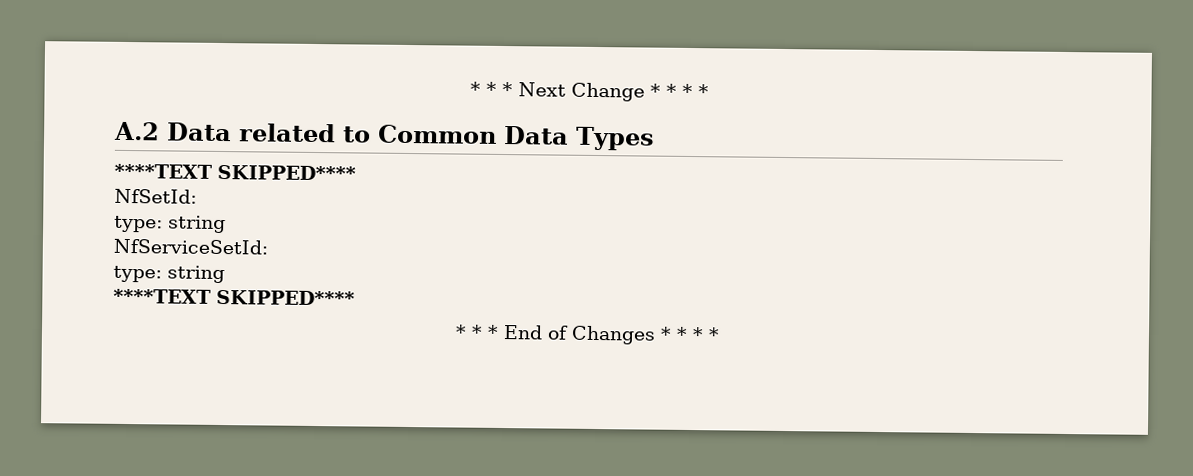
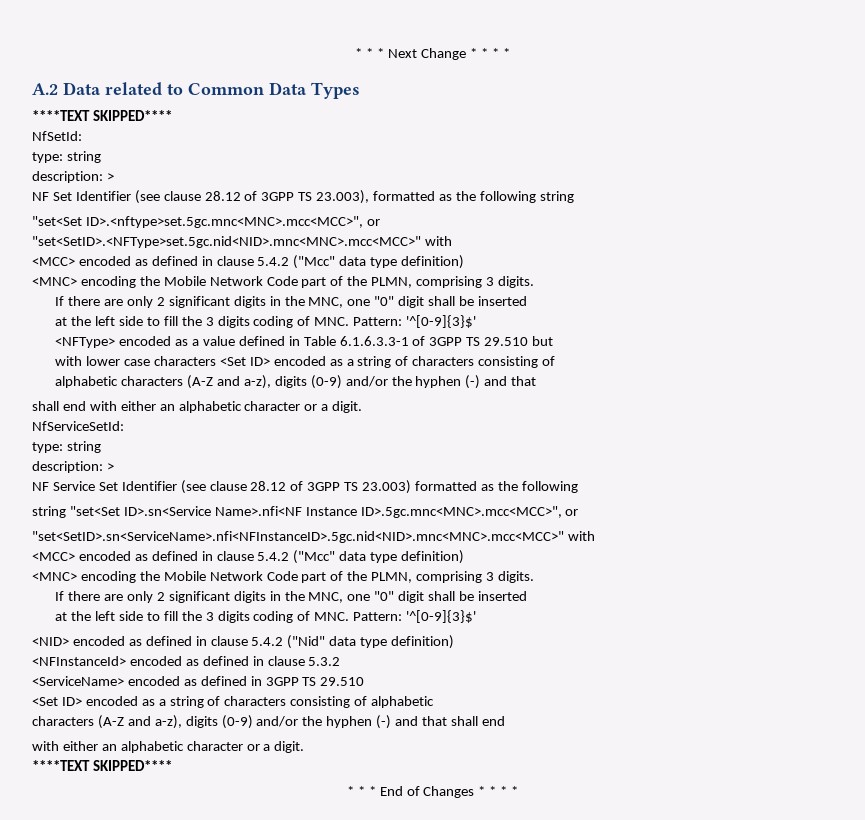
[113,238,268,255] [113,265,225,284] NfServiceSetId: // type: string -> [32,171,114,183] [32,190,574,204] [32,216,380,228] [32,236,452,248] [32,255,465,269] [32,276,534,288] [55,296,527,308] [55,315,477,328] [55,336,554,348] [55,356,556,368] [55,375,537,389] [32,401,363,413] [32,421,124,431] [32,441,101,453] [32,461,114,473] [32,480,578,494] [32,506,579,518] [32,531,595,543] [32,550,465,564] [32,571,534,583] [55,591,527,603] [55,610,477,623] [32,635,455,649] [32,656,341,666] [32,676,365,686] [32,696,435,708] [32,715,505,729] [32,741,305,753] description: > // NF Set Identifier (see clause 28.12 of 3GPP TS 23.003), formatted as the following string // "set<Set ID>.<nftype>set.5gc.mnc<MNC>.mcc<MCC>", or // "set<SetID>.<NFType>set.5gc.nid<NID>.mnc<MNC>.mcc<MCC>" with // <MCC> encoded as defined in clause 5.4.2 ("Mcc" data type definition) // <MNC> encoding the Mobile Network Code part of the PLMN, comprising 3 digits. // If there are only 2 significant digits in the MNC, one "0" digit shall be inserted // at the left side to fill the 3 digits coding of MNC. Pattern: '^[0-9]{3}$' // <NFType> encoded as a value defined in Table 6.1.6.3.3-1 of 3GPP TS 29.510 but // with lower case characters <Set ID> encoded as a string of characters consisting of // alphabetic characters (A-Z and a-z), digits (0-9) and/or the hyphen (-) and that // shall end with either an alphabetic character or a digit. // NfServiceSetId: // type: string // description: > // NF Service Set Identifier (see clause 28.12 of 3GPP TS 23.003) formatted as the following // string "set<Set ID>.sn<Service Name>.nfi<NF Instance ID>.5gc.mnc<MNC>.mcc<MCC>", or // "set<SetID>.sn<ServiceName>.nfi<NFInstanceID>.5gc.nid<NID>.mnc<MNC>.mcc<MCC>" with // <MCC> encoded as defined in clause 5.4.2 ("Mcc" data type definition) // <MNC> encoding the Mobile Network Code part of the PLMN, comprising 3 digits. // If there are only 2 significant digits in the MNC, one "0" digit shall be inserted // at the left side to fill the 3 digits coding of MNC. Pattern: '^[0-9]{3}$' // <NID> encoded as defined in clause 5.4.2 ("Nid" data type definition) // <NFInstanceId> encoded as defined in clause 5.3.2 // <ServiceName> encoded as defined in 3GPP TS 29.510 // <Set ID> encoded as a string of characters consisting of alphabetic // characters (A-Z and a-z), digits (0-9) and/or the hyphen (-) and that shall end // with either an alphabetic character or a digit.

